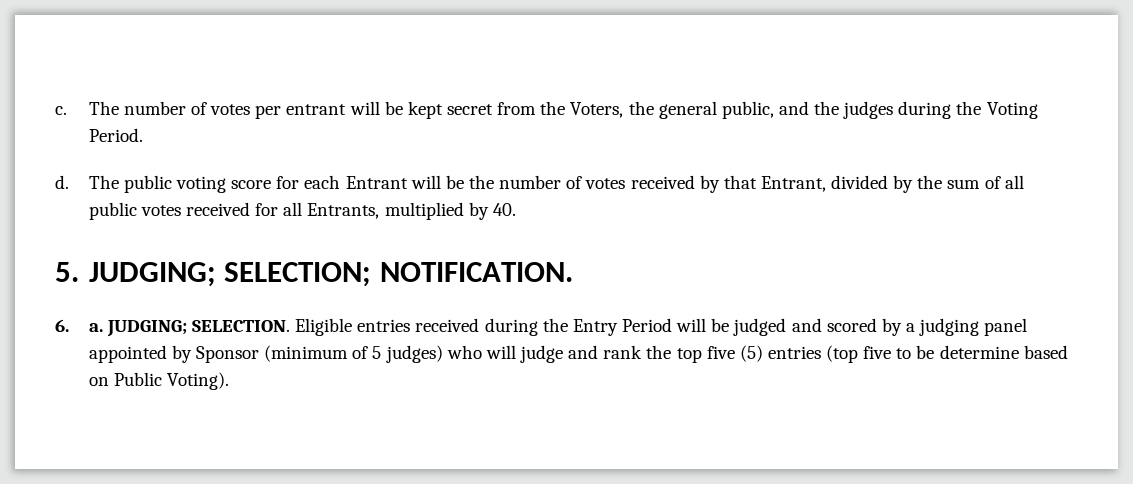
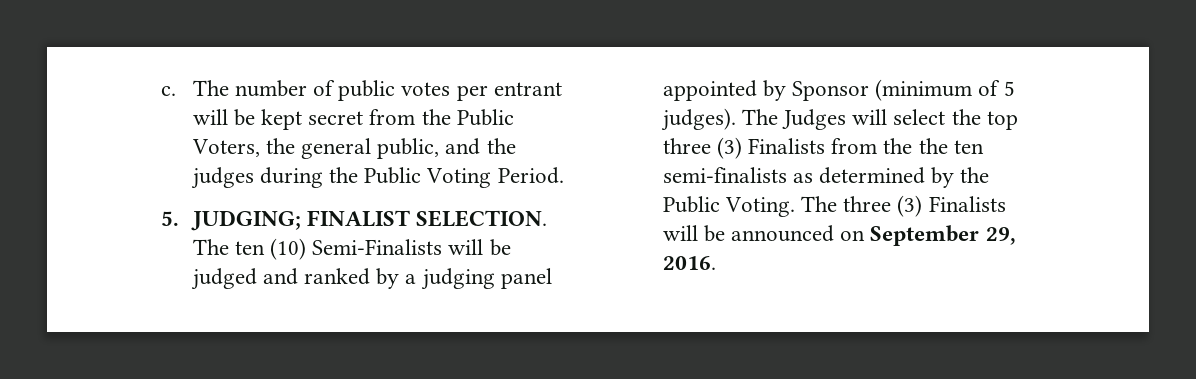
(208, 108) none -> [338,80,396,101] public
(566, 108) none -> [456,109,514,126] Public
(982, 108) none -> [364,167,422,184] Public
[55,175,1024,193] [88,202,516,220] [55,262,573,287] [55,318,672,337] d. The public voting score for each Entrant will be the number of votes received by that Entrant, divided by the sum of all public votes received for all Entrants, multiplied by 40. // 5. JUDGING; SELECTION; NOTIFICATION. // 6. a. JUDGING; SELECTION. Eligible entries received during the Entry Period -> [161,210,547,231] [192,238,443,260] 5. JUDGING; FINALIST SELECTION. The ten (10) Semi-Finalists
[826,318,877,332] scored -> [303,268,370,285] ranked
[385,345,1068,363] [88,372,230,390] judges) who will judge and rank the top five (5) entries (top five to be determine based on Public Voting). -> [660,108,1018,131] [662,137,984,159] [662,167,990,188] [662,195,1006,217] [662,225,1016,246] [662,256,716,270] judges). The Judges will select the top three (3) Finalists from the the ten semi-finalists as determined by the Public Voting. The three (3) Finalists will be announced on September 29, 2016.

